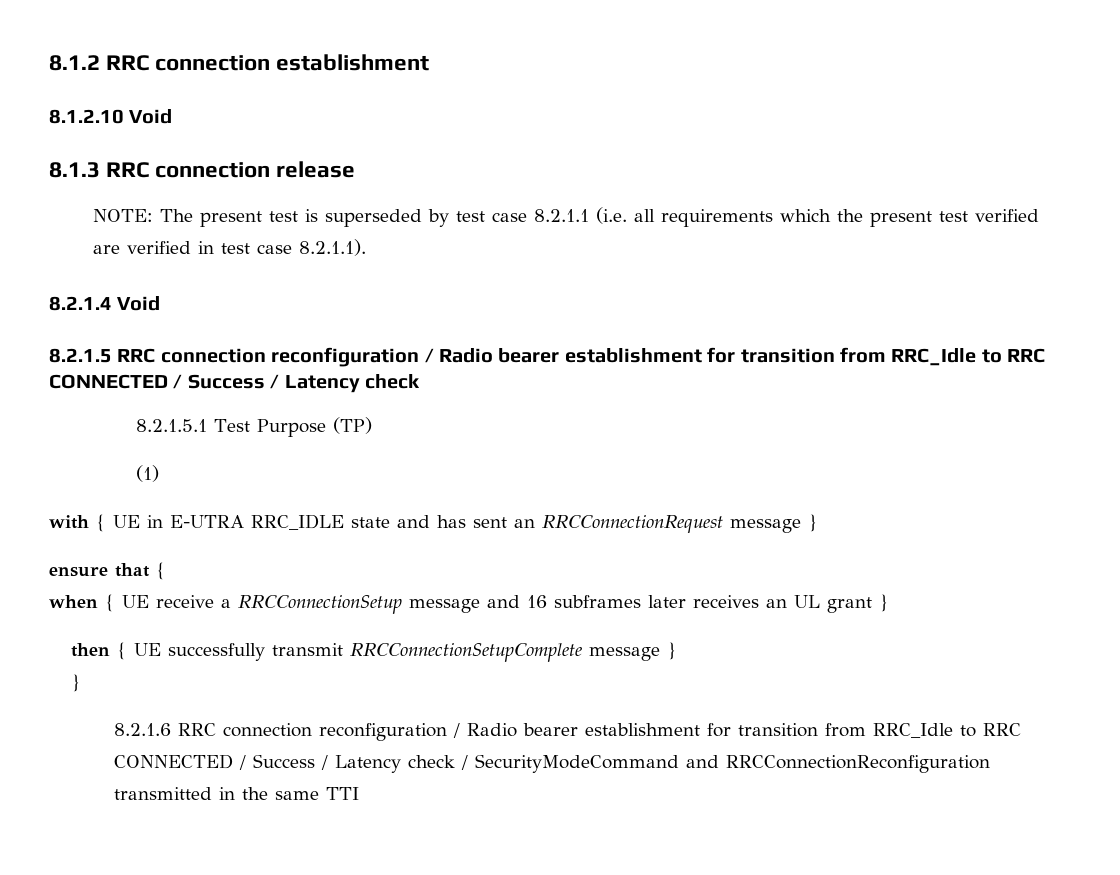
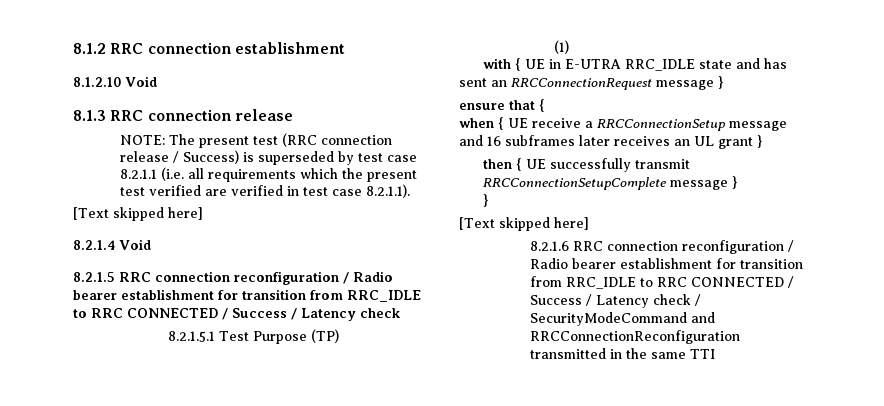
(298, 216) none -> [282,133,393,147] [120,150,240,164] (RRC connection release / Success)
(366, 247) none -> [73,207,203,221] // [Text skipped here]
[891,348,977,366] RRC_Idle -> [347,290,421,302] RRC_IDLE
(81, 683) none -> [459,217,589,231] // [Text skipped here]
[873,723,954,738] RRC_Idle -> [566,277,637,289] RRC_IDLE

